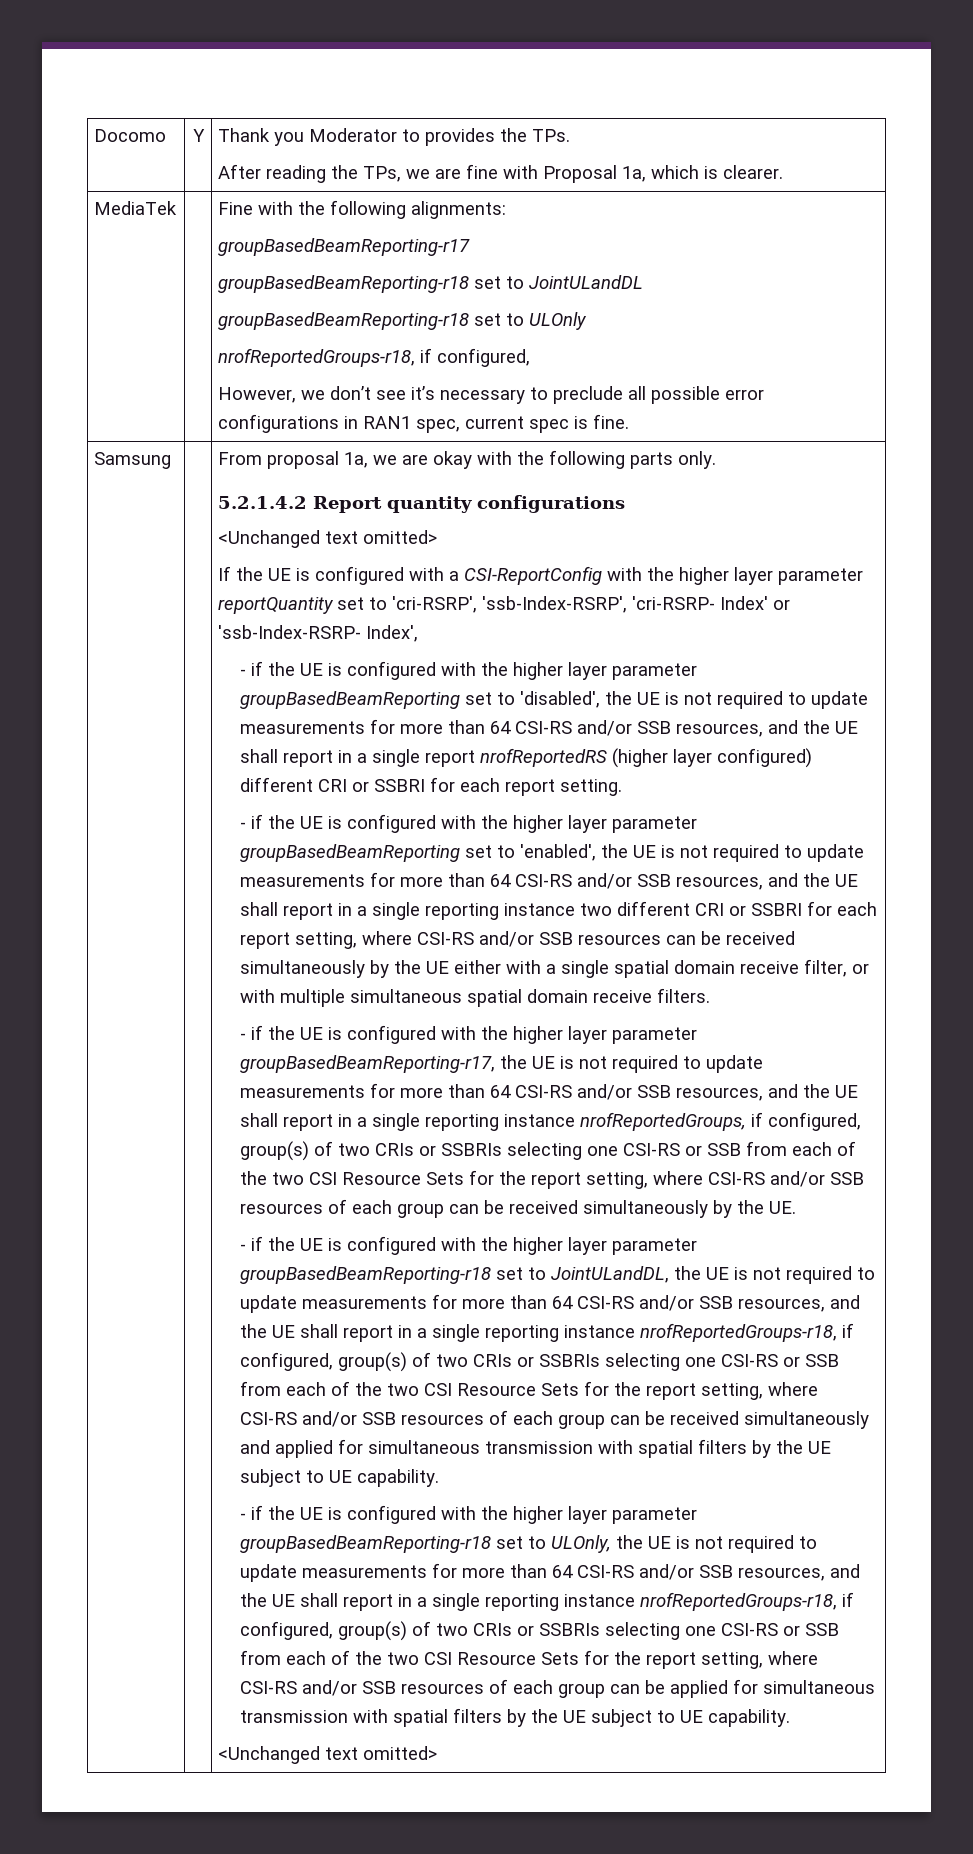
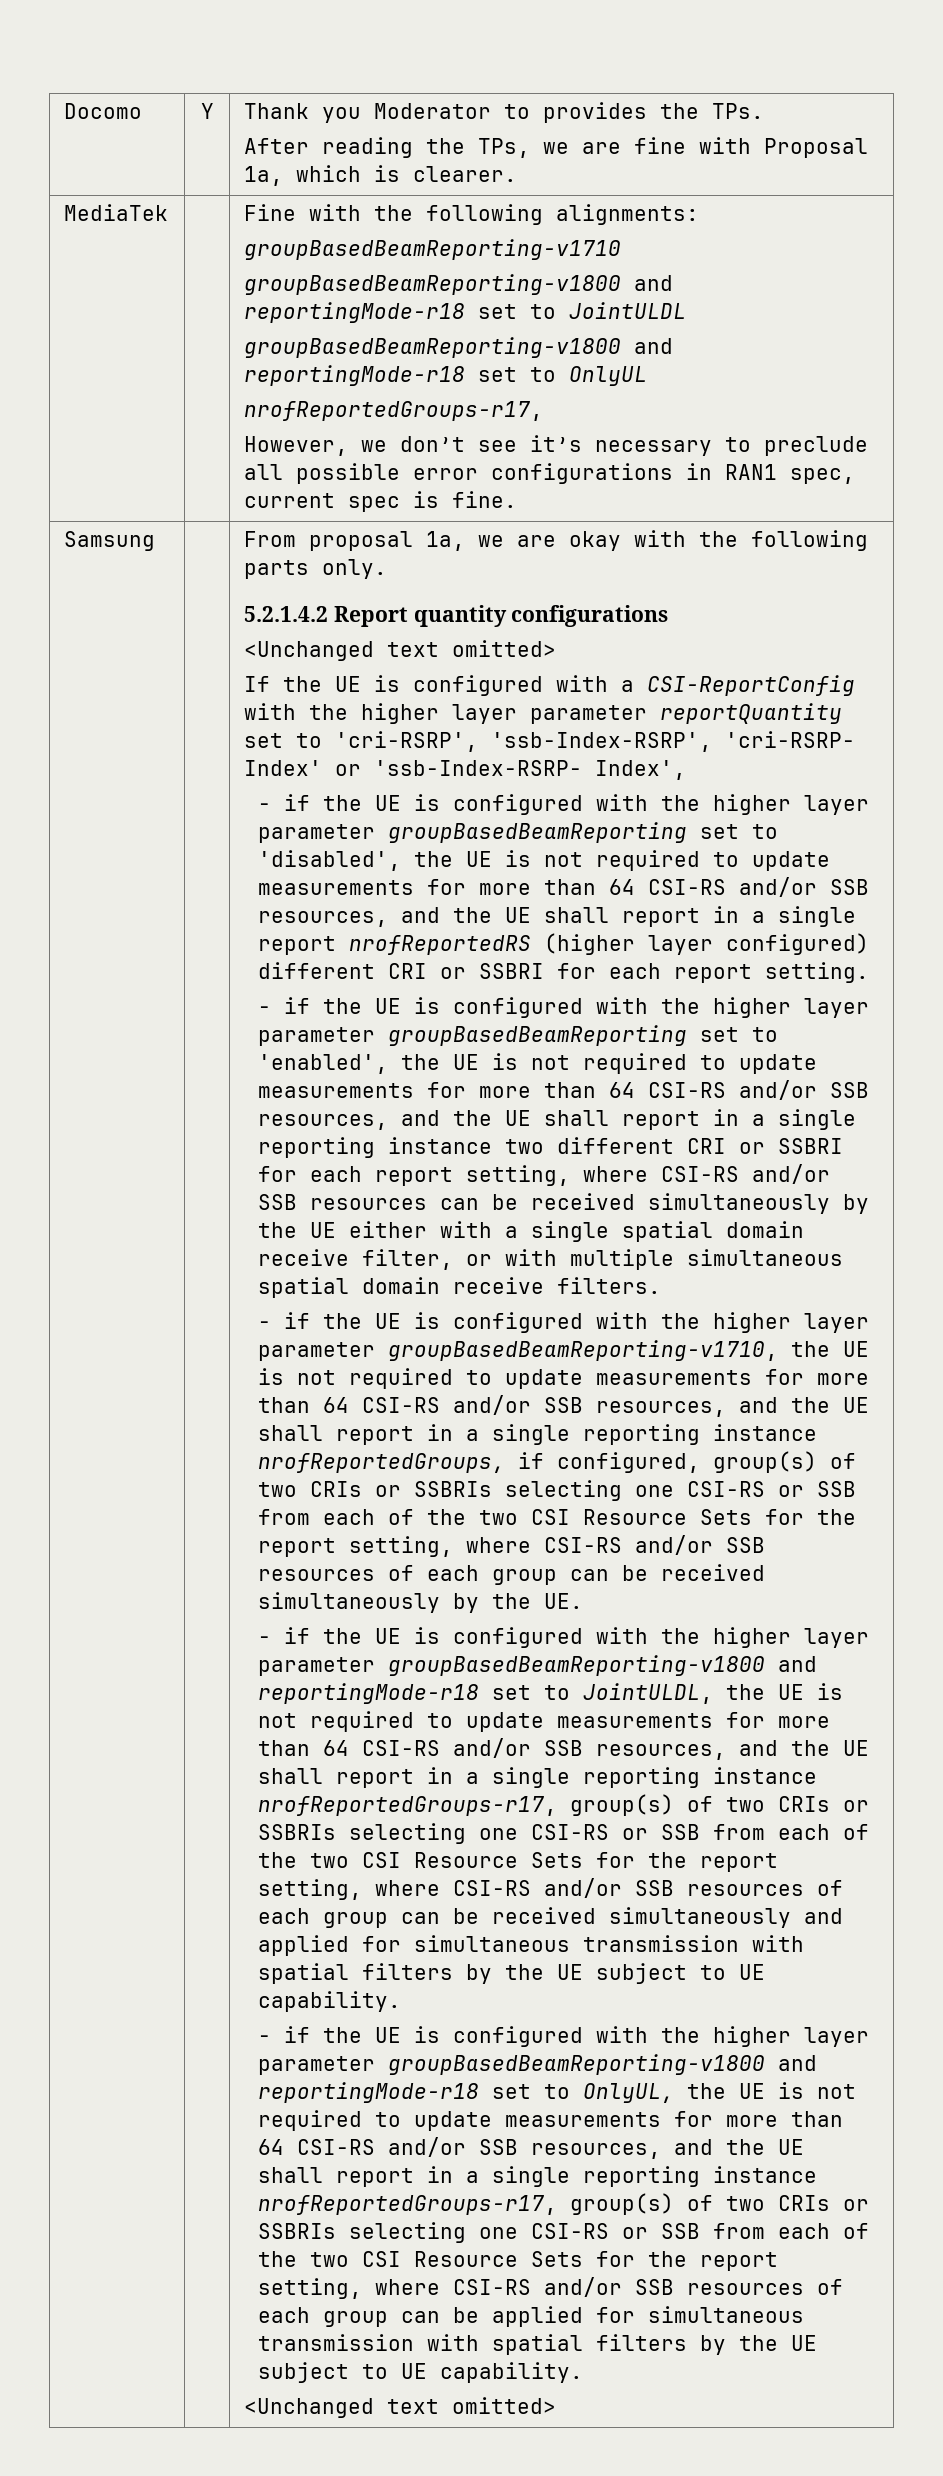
[218,238,471,256] [218,275,644,293] [218,312,588,330] [218,348,531,367] groupBasedBeamReporting-r17 // groupBasedBeamReporting-r18 set to JointULandDL // groupBasedBeamReporting-r18 set to ULOnly // nrofReportedGroups-r18, if configured, -> [244,239,622,260] [244,274,674,295] [244,302,687,323] [244,337,674,358] [244,365,648,386] [244,401,544,421] groupBasedBeamReporting-v1710 // groupBasedBeamReporting-v1800 and reportingMode-r18 set to JointULDL // groupBasedBeamReporting-v1800 and reportingMode-r18 set to OnlyUL // nrofReportedGroups-r17,
[239,1055,495,1073] groupBasedBeamReporting-r17, -> [388,1340,779,1361] groupBasedBeamReporting-v1710,
[239,1266,669,1284] groupBasedBeamReporting-r18 set to JointULandDL, -> [388,1655,818,1676] [258,1683,714,1704] groupBasedBeamReporting-v1800 and reportingMode-r18 set to JointULDL,
[639,1323,854,1342] [239,1352,333,1371] nrofReportedGroups-r18, if configured, -> [258,1796,558,1816] nrofReportedGroups-r17,
[239,1535,611,1553] groupBasedBeamReporting-r18 set to ULOnly, -> [388,2054,818,2075] [258,2082,675,2103] groupBasedBeamReporting-v1800 and reportingMode-r18 set to OnlyUL,
[639,1592,854,1611] [239,1621,333,1640] nrofReportedGroups-r18, if configured, -> [258,2195,558,2215] nrofReportedGroups-r17,

